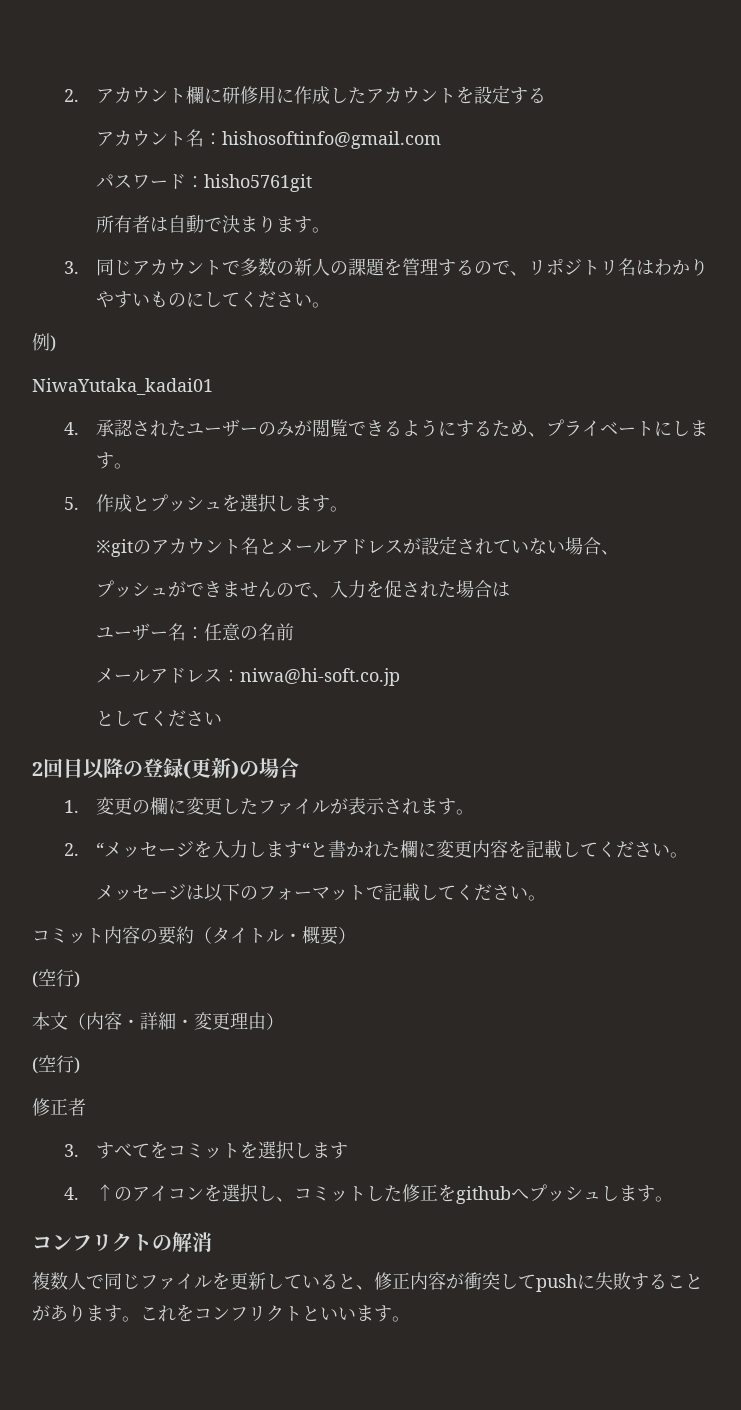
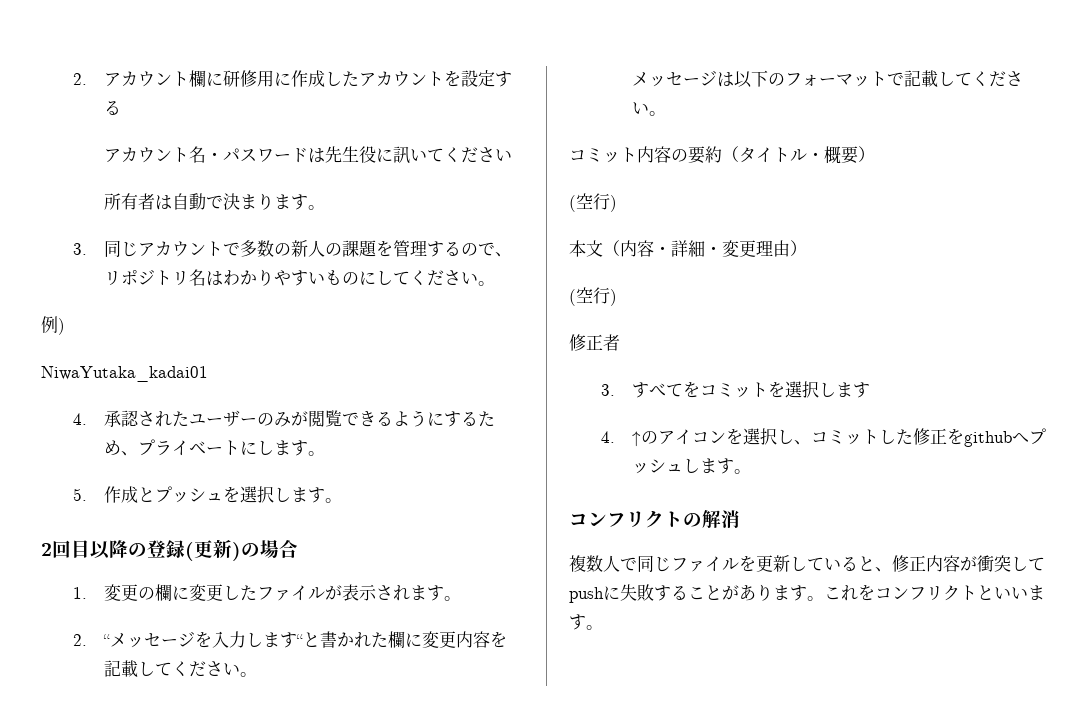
[203,131,441,149] ：hishosoftinfo@gmail.com // -> [206,152,224,161] ・
[185,174,312,192] ：hisho5761git -> [308,146,513,164] は先生役に訊いてください
[95,536,619,557] [95,580,510,598] [95,623,294,641] [95,668,400,686] [95,710,222,727] // ※gitのアカウント名とメールアドレスが設定されていない場合、 // プッシュができませんので、入力を促された場合は // ユーザー名：任意の名前 // メールアドレス：niwa@hi-soft.co.jp // としてください -> (343, 500) none

